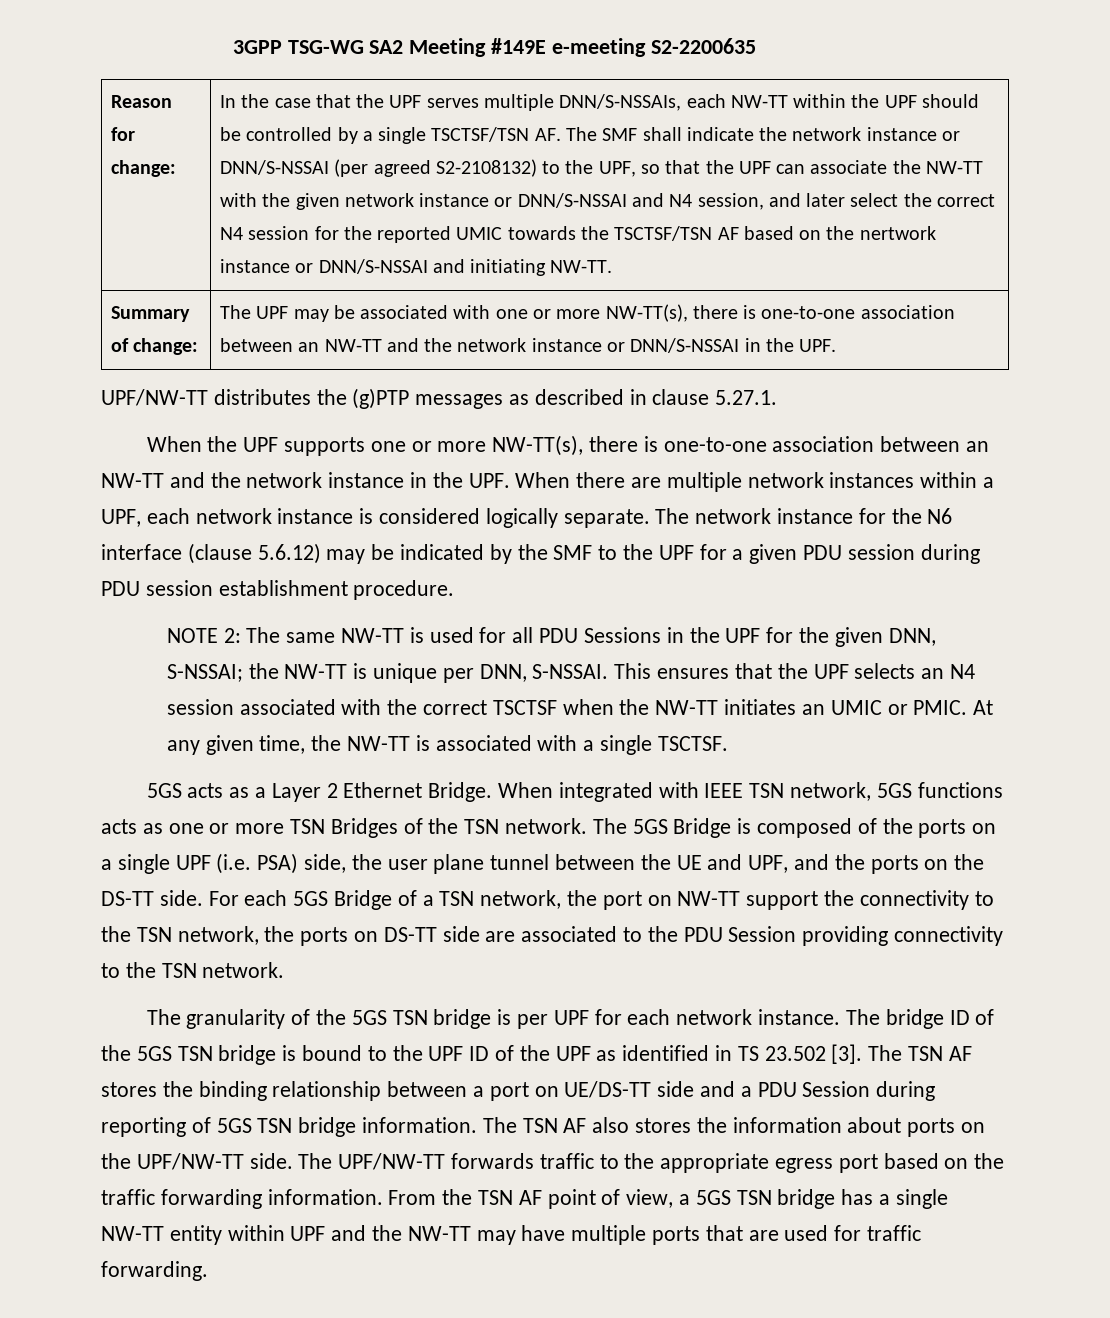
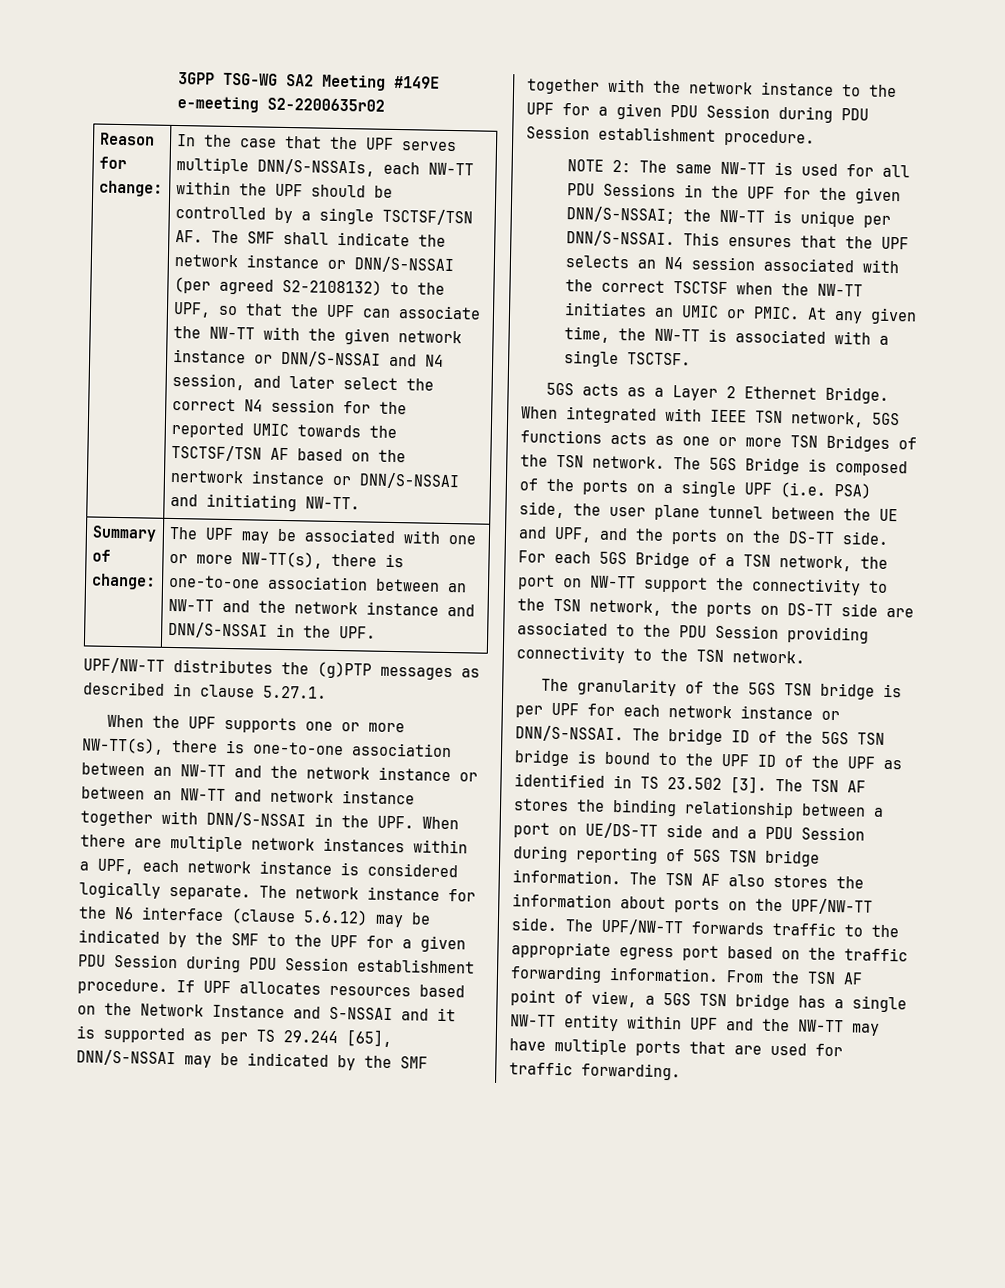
[650,38,756,54] S2-2200635 -> [266,97,385,112] S2-2200635r02
[606,342,625,352] or -> [446,603,475,617] and
(405, 480) none -> [459,772,478,782] [81,786,415,805] [80,810,306,829] or between an NW-TT and network instance together with DNN/S-NSSAI
[847,544,980,564] [101,580,213,596] session during PDU session -> [114,954,475,974] [77,978,465,998] [77,1002,456,1022] [76,1025,392,1048] [76,1049,428,1071] [526,78,897,98] [526,102,869,123] [526,125,590,140] Session during PDU Session establishment procedure. If UPF allocates resources based on the Network Instance and S-NSSAI and it is supported as per TS 29.244 [65], DNN/S-NSSAI may be indicated by the SMF together with the network instance to the UPF for a given PDU Session during PDU Session
[888,628,936,646] [166,664,243,682] DNN, S-NSSAI; -> [565,206,675,225] DNN/S-NSSAI;
[479,664,609,682] DNN, S-NSSAI. -> [565,230,675,248] DNN/S-NSSAI.
[758,1009,841,1025] instance. -> [740,705,840,721] [515,725,624,743] instance or DNN/S-NSSAI.

